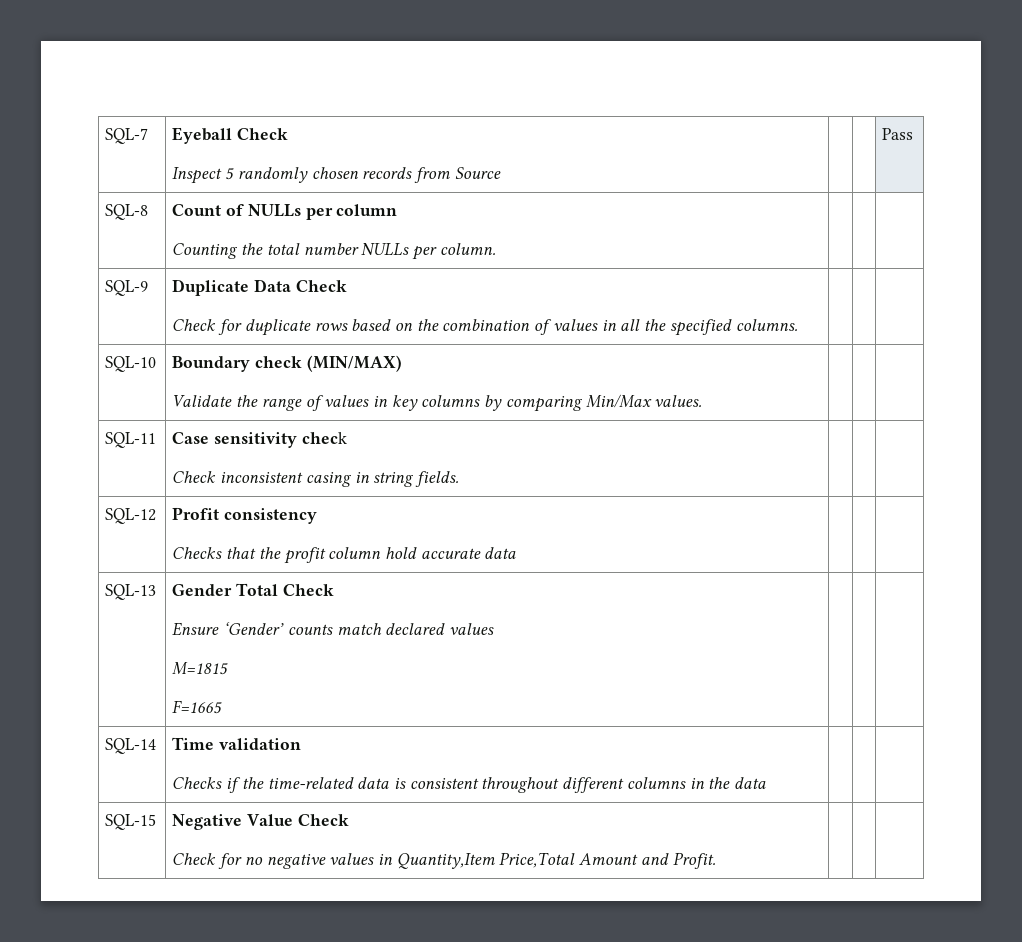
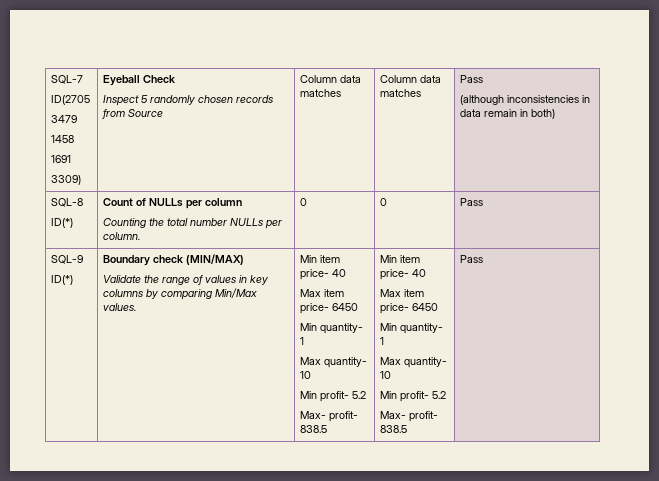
(149, 136) none -> [51,95,91,105] [51,115,78,123] [51,135,75,143] [51,155,72,163] [51,175,82,185] // ID(2705 // 3479 // 1458 // 1691 // 3309)
[882,128,914,140] | | Pass -> [300,75,362,83] [300,89,342,97] [380,75,442,83] [380,89,422,97] [460,75,484,83] [460,95,591,105] [460,109,556,119] Column data matches | Column data matches | Pass // (although inconsistencies in data remain in both)
(149, 212) none -> [51,218,74,228] // ID(*)
[105,280,149,296] [172,279,347,296] [172,319,798,336] [105,356,157,372] | | // SQL-9 | Duplicate Data Check // Check for duplicate rows based on the combination of values in all the specified columns. | | | // SQL-10 -> [300,198,308,206] [380,198,388,206] [460,198,484,206] [51,255,84,264] [51,275,74,285] 0 | 0 | Pass // SQL-9 // ID(*)
[105,432,157,448] [172,432,347,448] [172,471,460,487] [105,508,157,524] [172,507,318,524] [172,547,517,564] [105,584,157,600] [172,583,334,596] [172,622,495,636] [172,662,229,675] [172,700,223,714] [105,738,157,754] [172,737,302,750] [172,777,767,793] [105,814,157,830] [172,814,349,830] [172,852,716,869] | | // SQL-11 | Case sensitivity check // Check inconsistent casing in string fields. | | | // SQL-12 | Profit consistency // Checks that the profit column hold accurate data | | | // SQL-13 | Gender Total Check // Ensure ‘Gender’ counts match declared values // M=1815 // F=1665 | | | // SQL-14 | Time validation // Checks if the time-related data is consistent throughout different columns in the data | | | // SQL-15 | Negative Value Check // Check for no negative values in Quantity,Item Price,Total Amount and Profit. | | | -> [300,255,341,263] [300,269,347,280] [300,289,345,297] [300,303,359,314] [300,323,364,334] [300,337,305,345] [300,357,368,368] [300,371,312,379] [300,391,367,402] [300,411,359,422] [300,425,328,433] [380,255,421,263] [380,269,427,280] [380,289,425,297] [380,303,439,314] [380,323,444,334] [380,337,385,345] [380,357,448,368] [380,371,392,379] [380,391,447,402] [380,411,439,422] [380,425,408,433] [460,255,484,263] Min item price- 40 // Max item price- 6450 // Min quantity- 1 // Max quantity- 10 // Min profit- 5.2 // Max- profit- 838.5 | Min item price- 40 // Max item price- 6450 // Min quantity- 1 // Max quantity- 10 // Min profit- 5.2 // Max- profit- 838.5 | Pass

